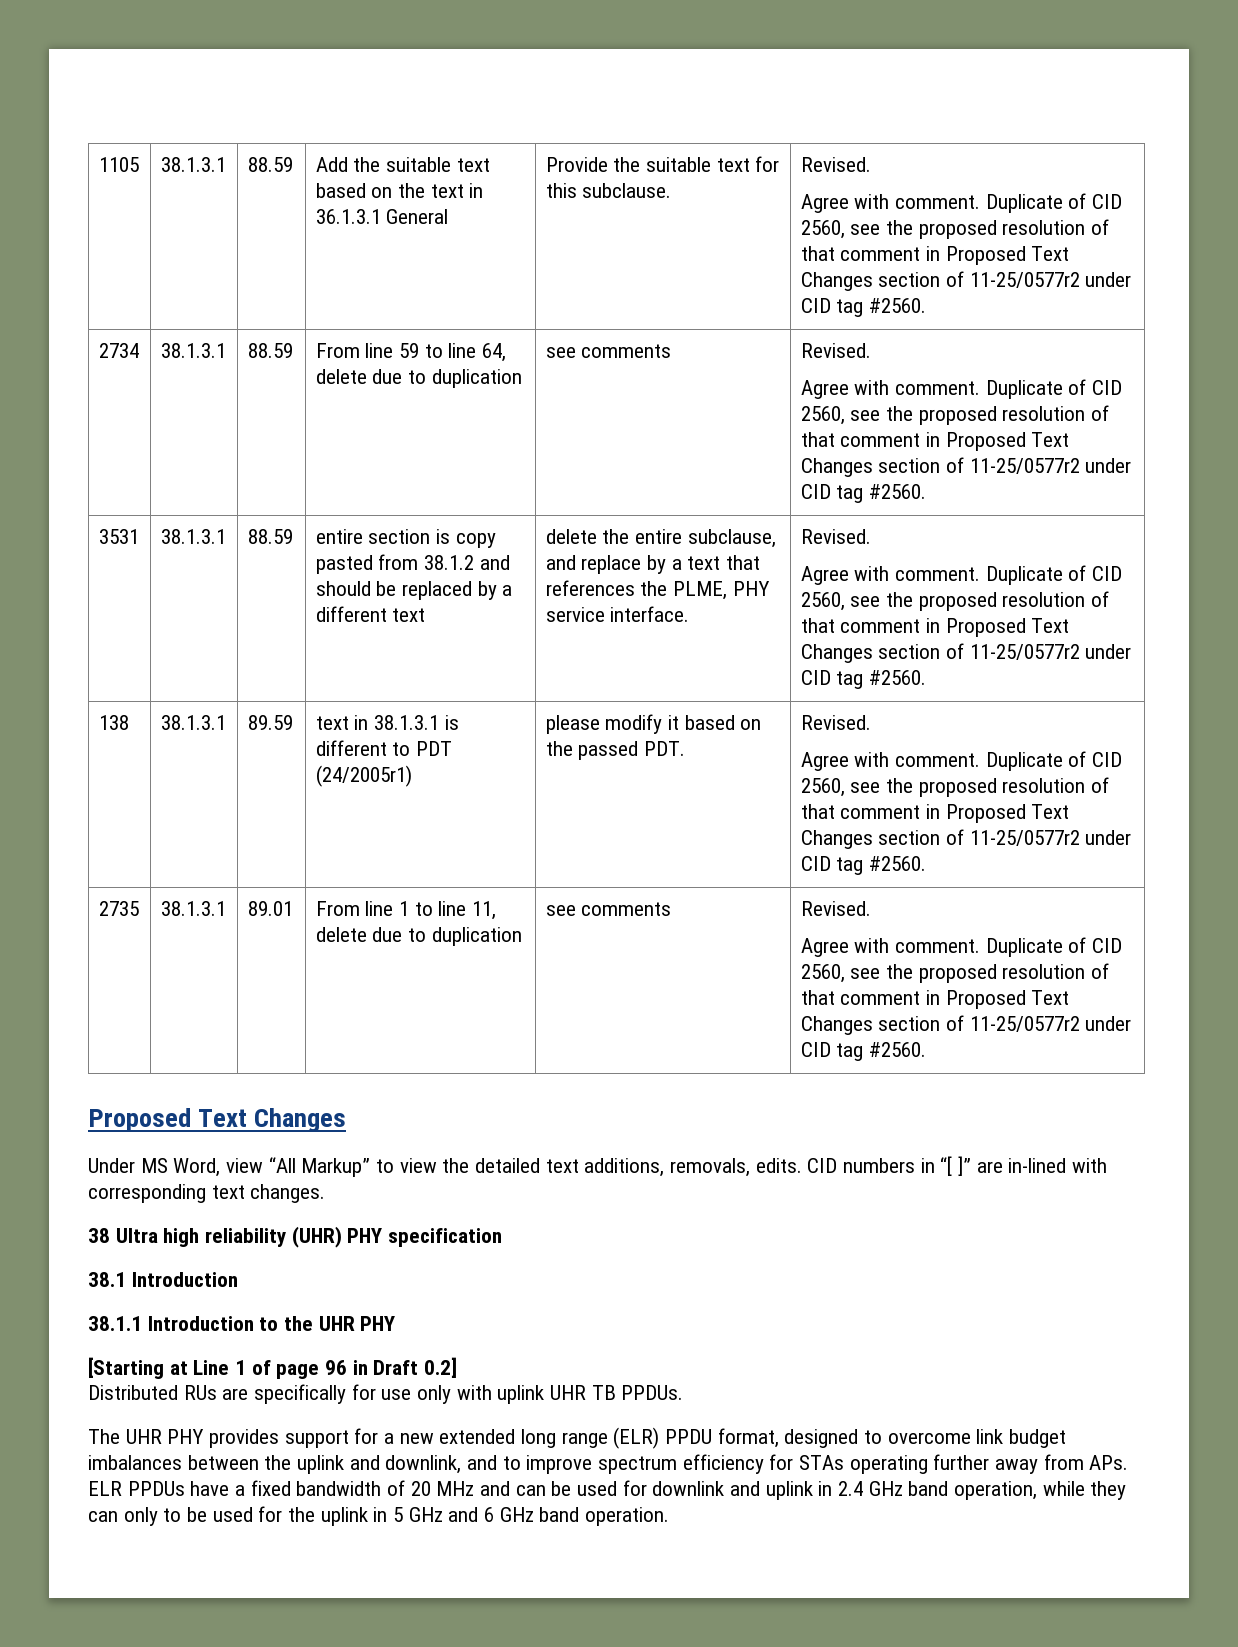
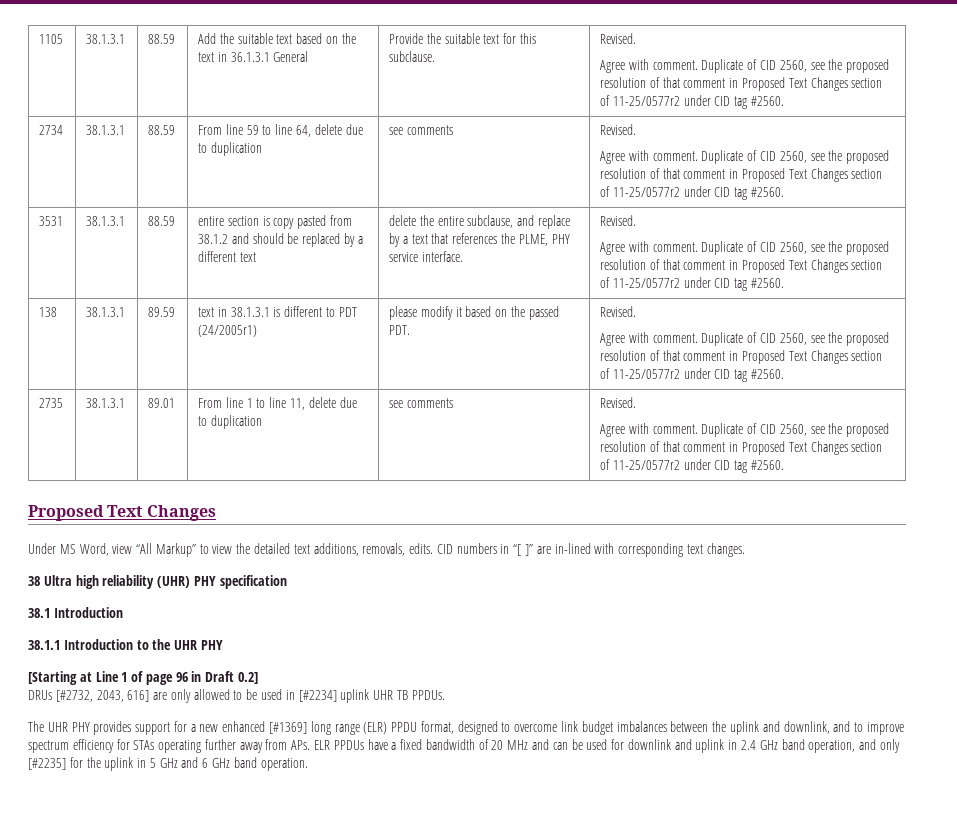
[88,1384,492,1404] Distributed RUs are specifically for use only with -> [28,689,337,703] DRUs [#2732, 2043, 616] are only allowed to be used in [#2234]
[439,1429,516,1444] extended -> [222,721,308,734] enhanced [#1369]
[1042,1481,1127,1500] [88,1507,253,1526] while they can only to be used -> [859,739,900,753] [28,758,66,770] and only [#2235]

